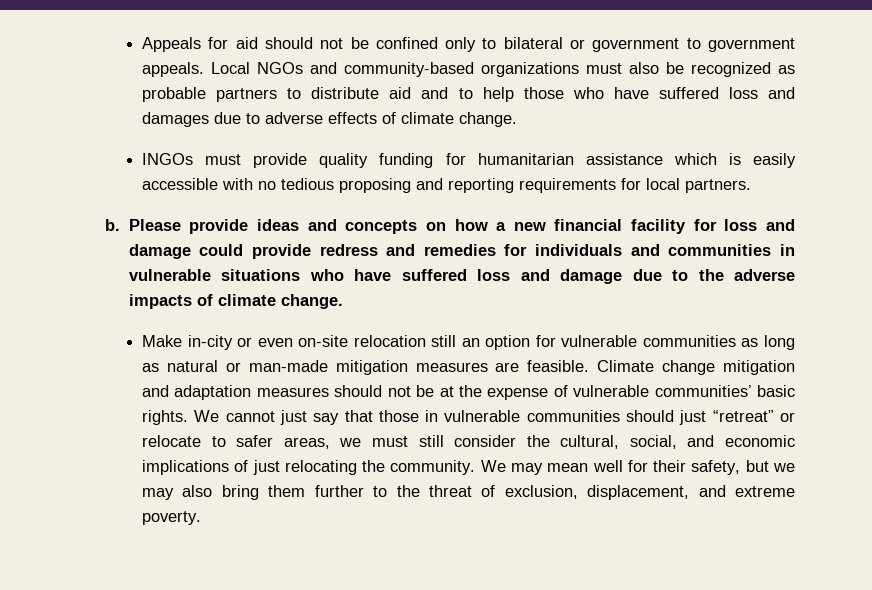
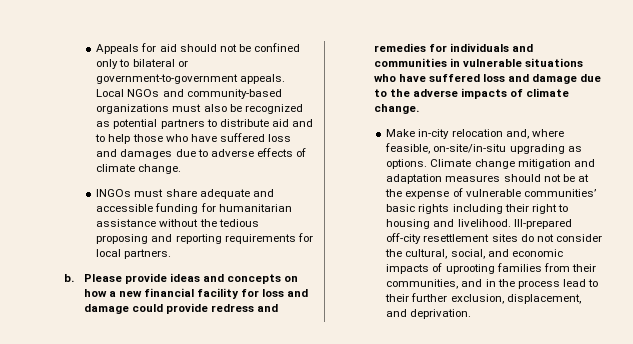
[592,38,795,52] government to government -> [96,74,239,84] government-to-government
[142,87,207,102] probable -> [113,119,158,129] potential
[253,153,797,168] [142,178,277,190] provide quality funding for humanitarian assistance which is easily accessible with no -> [165,189,274,199] [96,203,292,214] [96,219,217,227] share adequate and accessible funding for humanitarian assistance without the
[237,335,795,350] [142,360,590,375] or even on-site relocation still an option for vulnerable communities as long as natural or man-made mitigation measures are feasible. -> [451,129,564,139] [385,143,582,154] [386,159,428,169] relocation and, where feasible, on-site/in-situ upgrading as options.
[142,410,796,425] [142,435,444,449] rights. We cannot just say that those in vulnerable communities should just “retreat” or relocate to safer areas, we must still -> [418,204,568,214] [386,219,572,229] [386,233,554,244] rights including their right to housing and livelihood. Ill-prepared off-city resettlement sites do not
[142,460,795,475] [142,485,496,500] implications of just relocating the community. We may mean well for their safety, but we may also bring them further to the threat of -> [386,263,596,274] [386,279,598,289] [385,293,448,302] impacts of uprooting families from their communities, and in the process lead to their further
[735,486,796,497] [142,511,202,525] extreme poverty. -> [410,309,472,319] deprivation.

